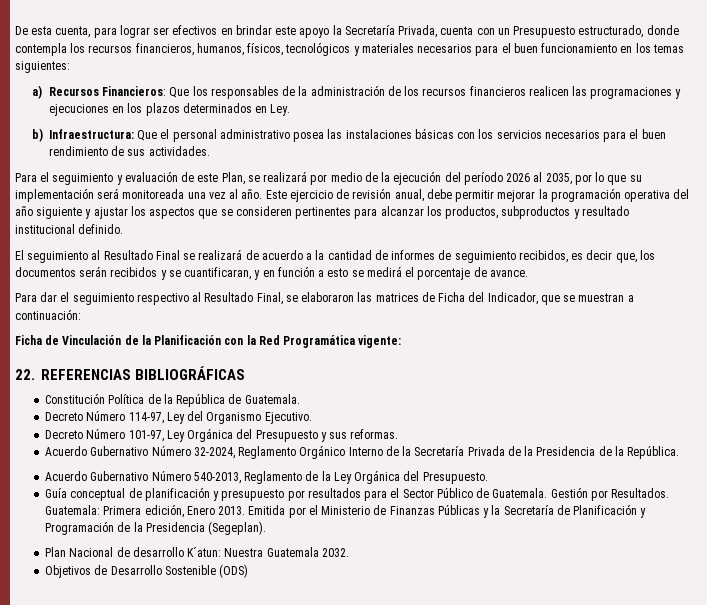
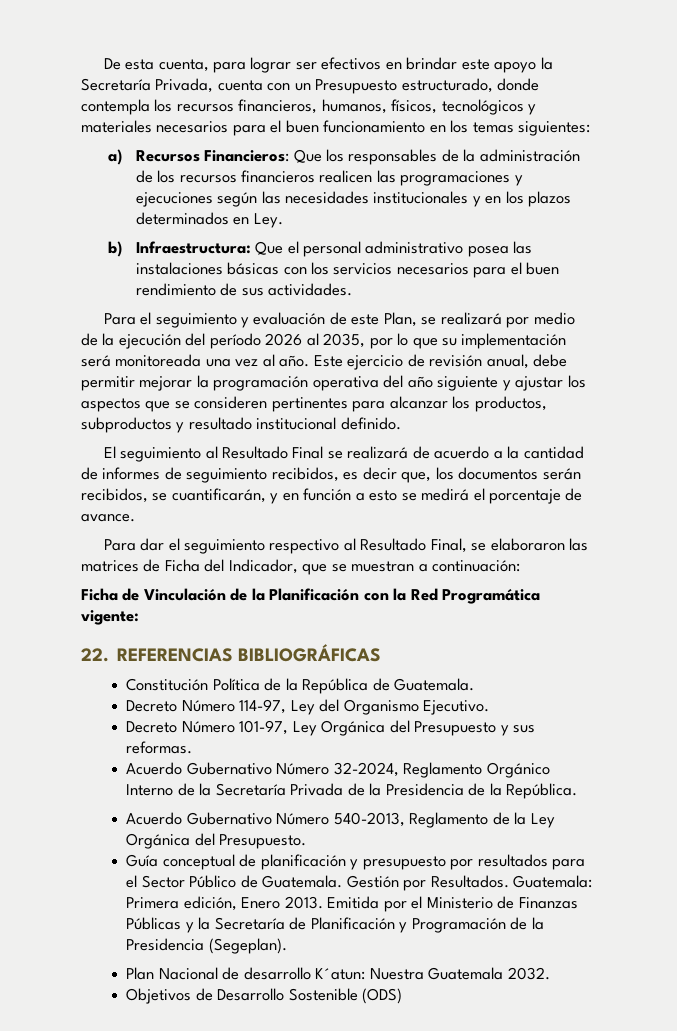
(109, 110) none -> [217,191,481,207] según las necesidades institucionales y
[110,267,252,280] recibidos y se cuantificaran, -> [81,488,266,503] recibidos, se cuantificarán,

